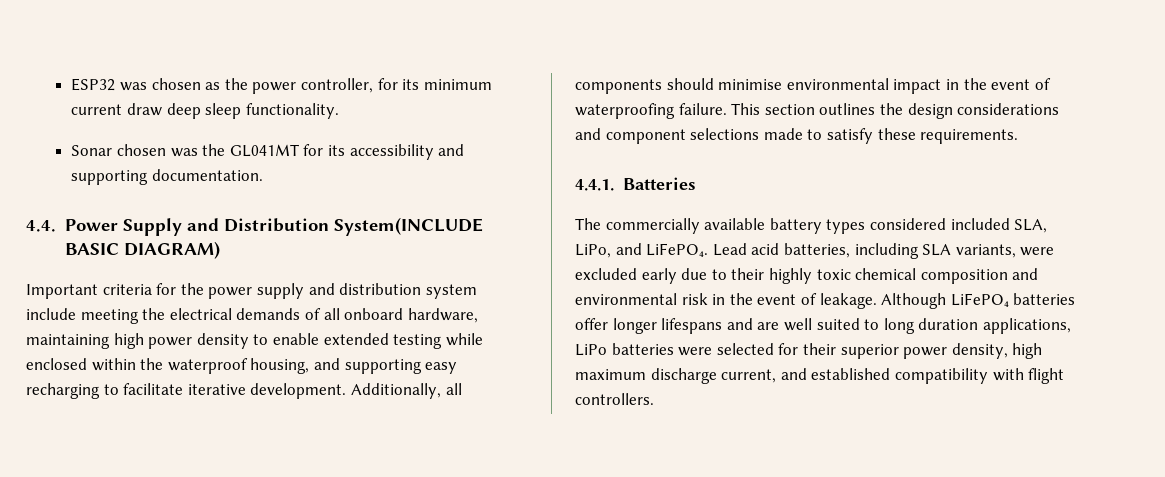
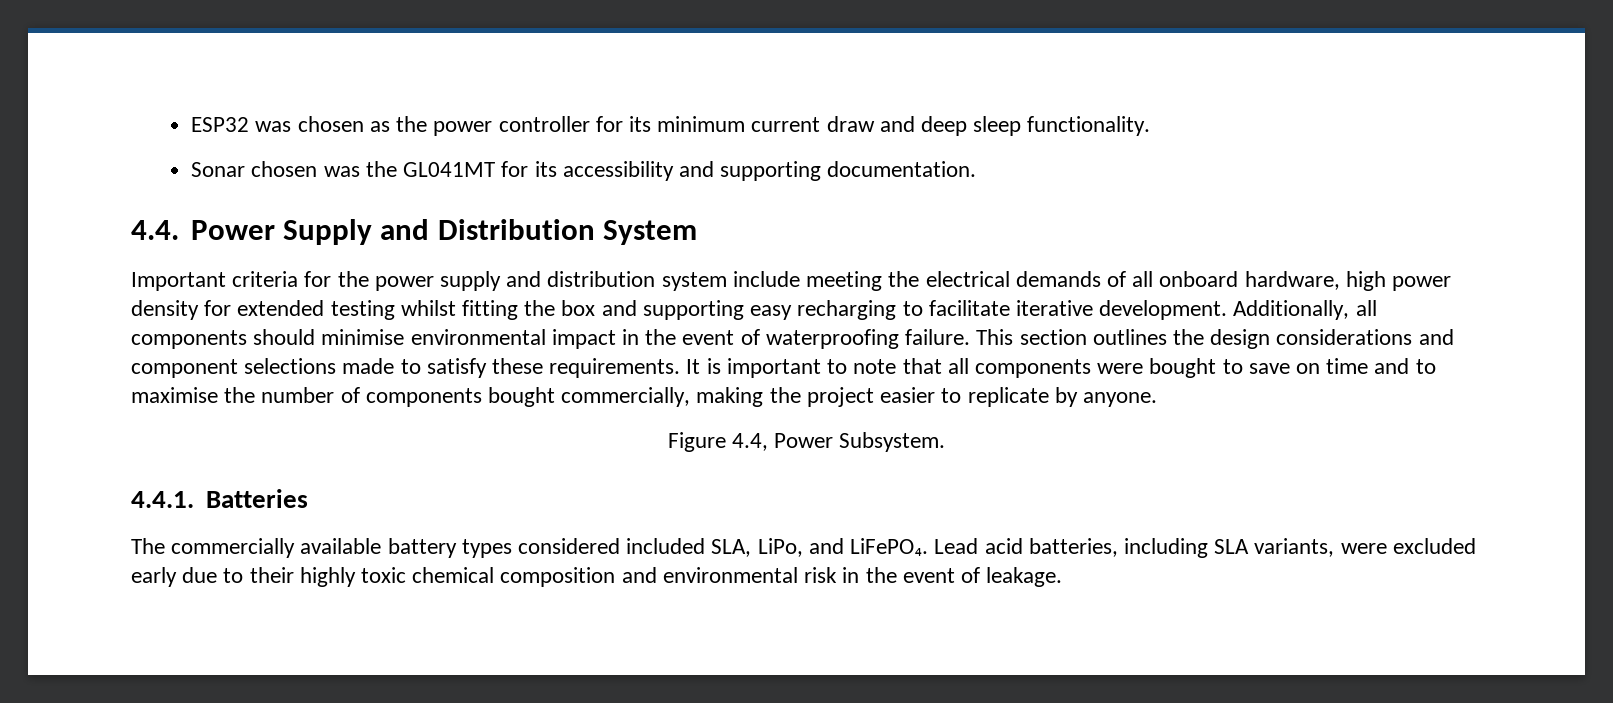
[300,78,373,93] controller, -> [498,116,590,132] controller
(163, 109) none -> [879,116,915,132] and
[333,217,483,236] [64,241,220,259] System(INCLUDE BASIC DIAGRAM) -> [602,220,697,245] System
[26,334,110,349] maintaining -> (1340, 280) none
[253,333,483,349] [26,358,310,374] to enable extended testing while enclosed within the waterproof housing, -> [204,300,596,320] for extended testing whilst fitting the box
(1019, 136) none -> [686,358,1436,378] [131,387,1157,407] [667,432,946,452] It is important to note that all components were bought to save on time and to maximise the number of components bought commercially, making the project easier to replicate by anyone. // Figure 4.4, Power Subsystem.
[881,293,1076,309] [575,318,1071,334] [575,343,1043,359] [575,368,1065,384] [575,393,654,405] Although LiFePO₄ batteries offer longer lifespans and are well suited to long duration applications, LiPo batteries were selected for their superior power density, high maximum discharge current, and established compatibility with flight controllers. -> (1063, 577) none

